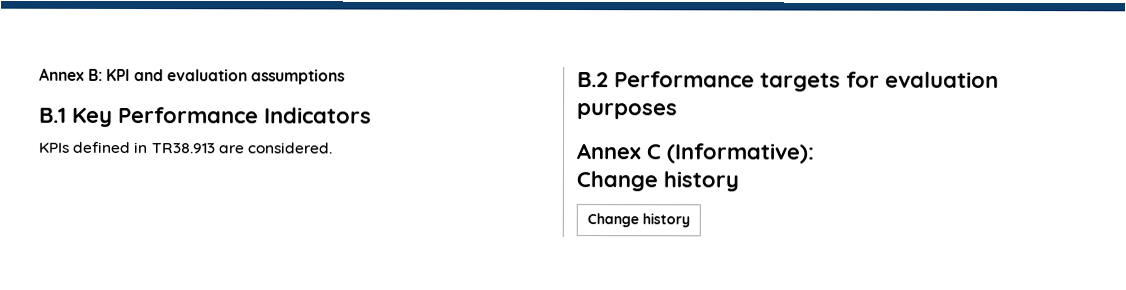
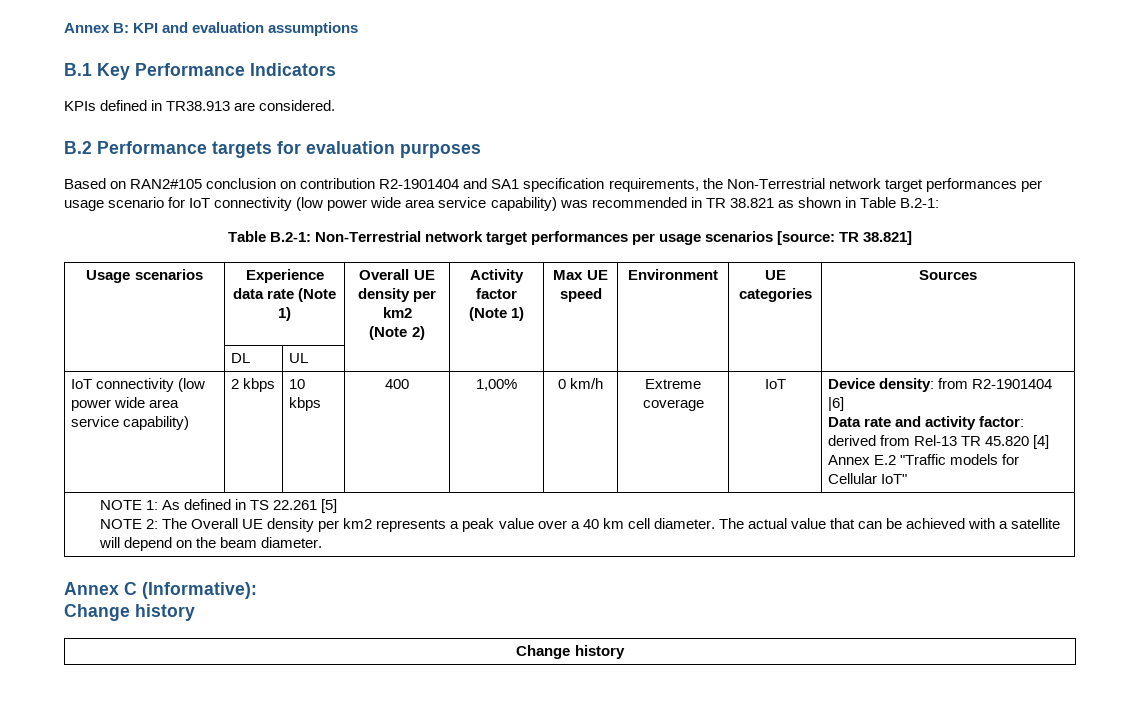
(678, 111) none -> [64,178,1042,192] [64,197,939,211] [227,231,913,245] [86,269,203,283] [245,269,324,283] [232,288,337,302] [278,307,291,321] [359,269,435,280] [357,288,437,302] [382,307,412,318] [369,326,425,340] [470,269,524,283] [476,288,517,299] [468,307,525,321] [553,270,608,280] [559,288,602,302] [628,269,718,280] [764,270,786,280] [738,288,812,302] [919,270,977,280] [230,353,250,363] [288,353,308,363] [70,378,206,392] [70,397,180,411] [70,416,190,430] [230,378,276,392] [288,379,305,389] [288,397,321,411] [385,379,409,389] [476,379,517,391] [557,378,604,389] [645,379,701,389] [642,399,704,411] [764,379,786,389] [827,378,1053,392] [827,397,844,411] [827,416,1025,430] [827,435,1050,449] [827,454,1020,465] [827,473,908,484] [99,499,338,513] [99,518,1061,532] [98,537,323,551] // Based on RAN2#105 conclusion on contribution R2-1901404 and SA1 specification requirements, the Non-Terrestrial network target performances per usage scenario for IoT connectivity (low power wide area service capability) was recommended in TR 38.821 as shown in Table B.2-1: // Table B.2-1: Non-Terrestrial network target performances per usage scenarios [source: TR 38.821] // Usage scenarios | Experience data rate (Note 1) | Overall UE density per km2 // (Note 2) | Activity factor (Note 1) | Max UE speed | Environment | UE categories | Sources // | DL | UL | | | | | | // IoT connectivity (low power wide area service capability) | 2 kbps | 10 kbps | 400 | 1,00% | 0 km/h | Extreme coverage | IoT | Device density: from R2-1901404 |6] // Data rate and activity factor: derived from Rel-13 TR 45.820 [4] Annex E.2 "Traffic models for Cellular IoT" // NOTE 1: As defined in TS 22.261 [5] // NOTE 2: The Overall UE density per km2 represents a peak value over a 40 km cell diameter. The actual value that can be achieved with a satellite will depend on the beam diameter.

